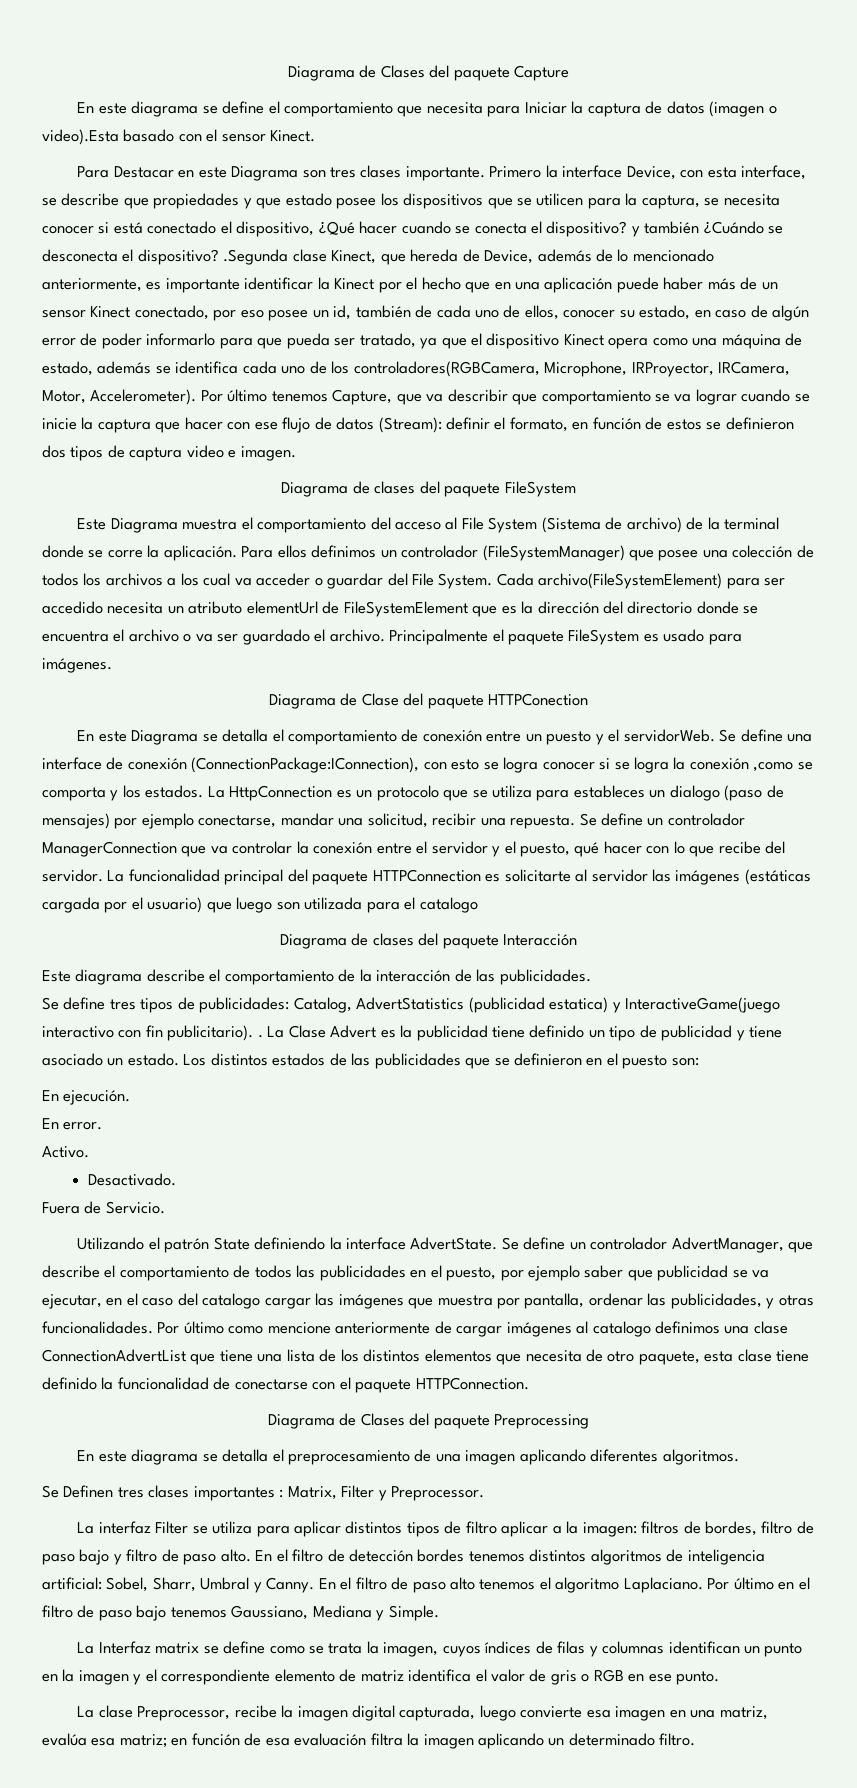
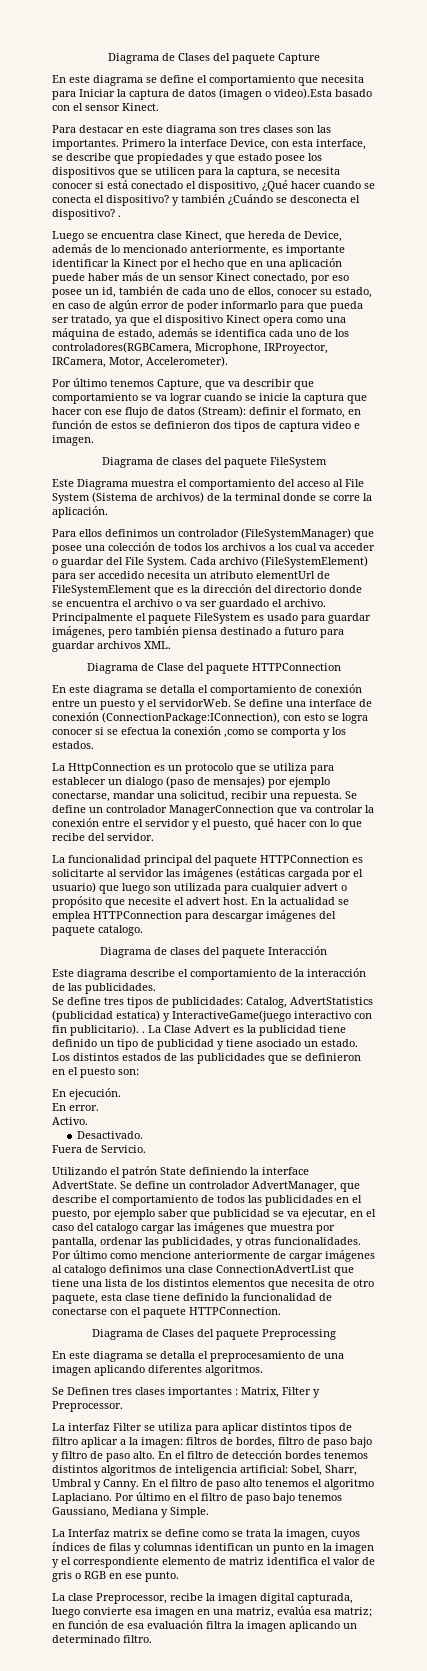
[113,166,174,178] Destacar -> [79,125,124,133] destacar
[231,166,299,181] Diagrama -> [166,125,216,136] diagrama
[405,166,485,181] importante. -> [296,125,331,133] [52,139,119,150] son las importantes.
[223,249,289,265] .Segunda -> [118,215,121,217] [52,231,154,242] . // Luego se encuentra
(197, 397) none -> (228, 361) //
[626,517,682,533] archivo) -> [156,492,204,503] archivos)
(237, 553) none -> (108, 512) //
[538,573,723,589] archivo(FileSystemElement) -> [219,556,368,568] archivo (FileSystemElement)
[42,658,112,673] imágenes. -> [328,613,371,624] [52,626,344,638] [52,641,171,652] guardar imágenes, pero también piensa destinado a futuro para guardar archivos XML.
[488,693,589,706] [77,730,199,745] HTTPConection // En este Diagrama -> [251,663,341,671] [52,685,143,696] HTTPConnection // En este diagrama
[634,757,670,773] logra -> [121,727,159,735] efectua
(204, 791) none -> (94, 745) //
[573,785,645,798] estableces -> [52,777,106,785] establecer
(103, 875) none -> (154, 837) //
[404,897,478,913] el catalogo -> [251,883,347,894] [52,896,349,908] [52,910,336,922] [52,925,143,936] cualquier advert o propósito que necesite el advert host. En la actualidad se emplea HTTPConnection para descargar imágenes del paquete catalogo.

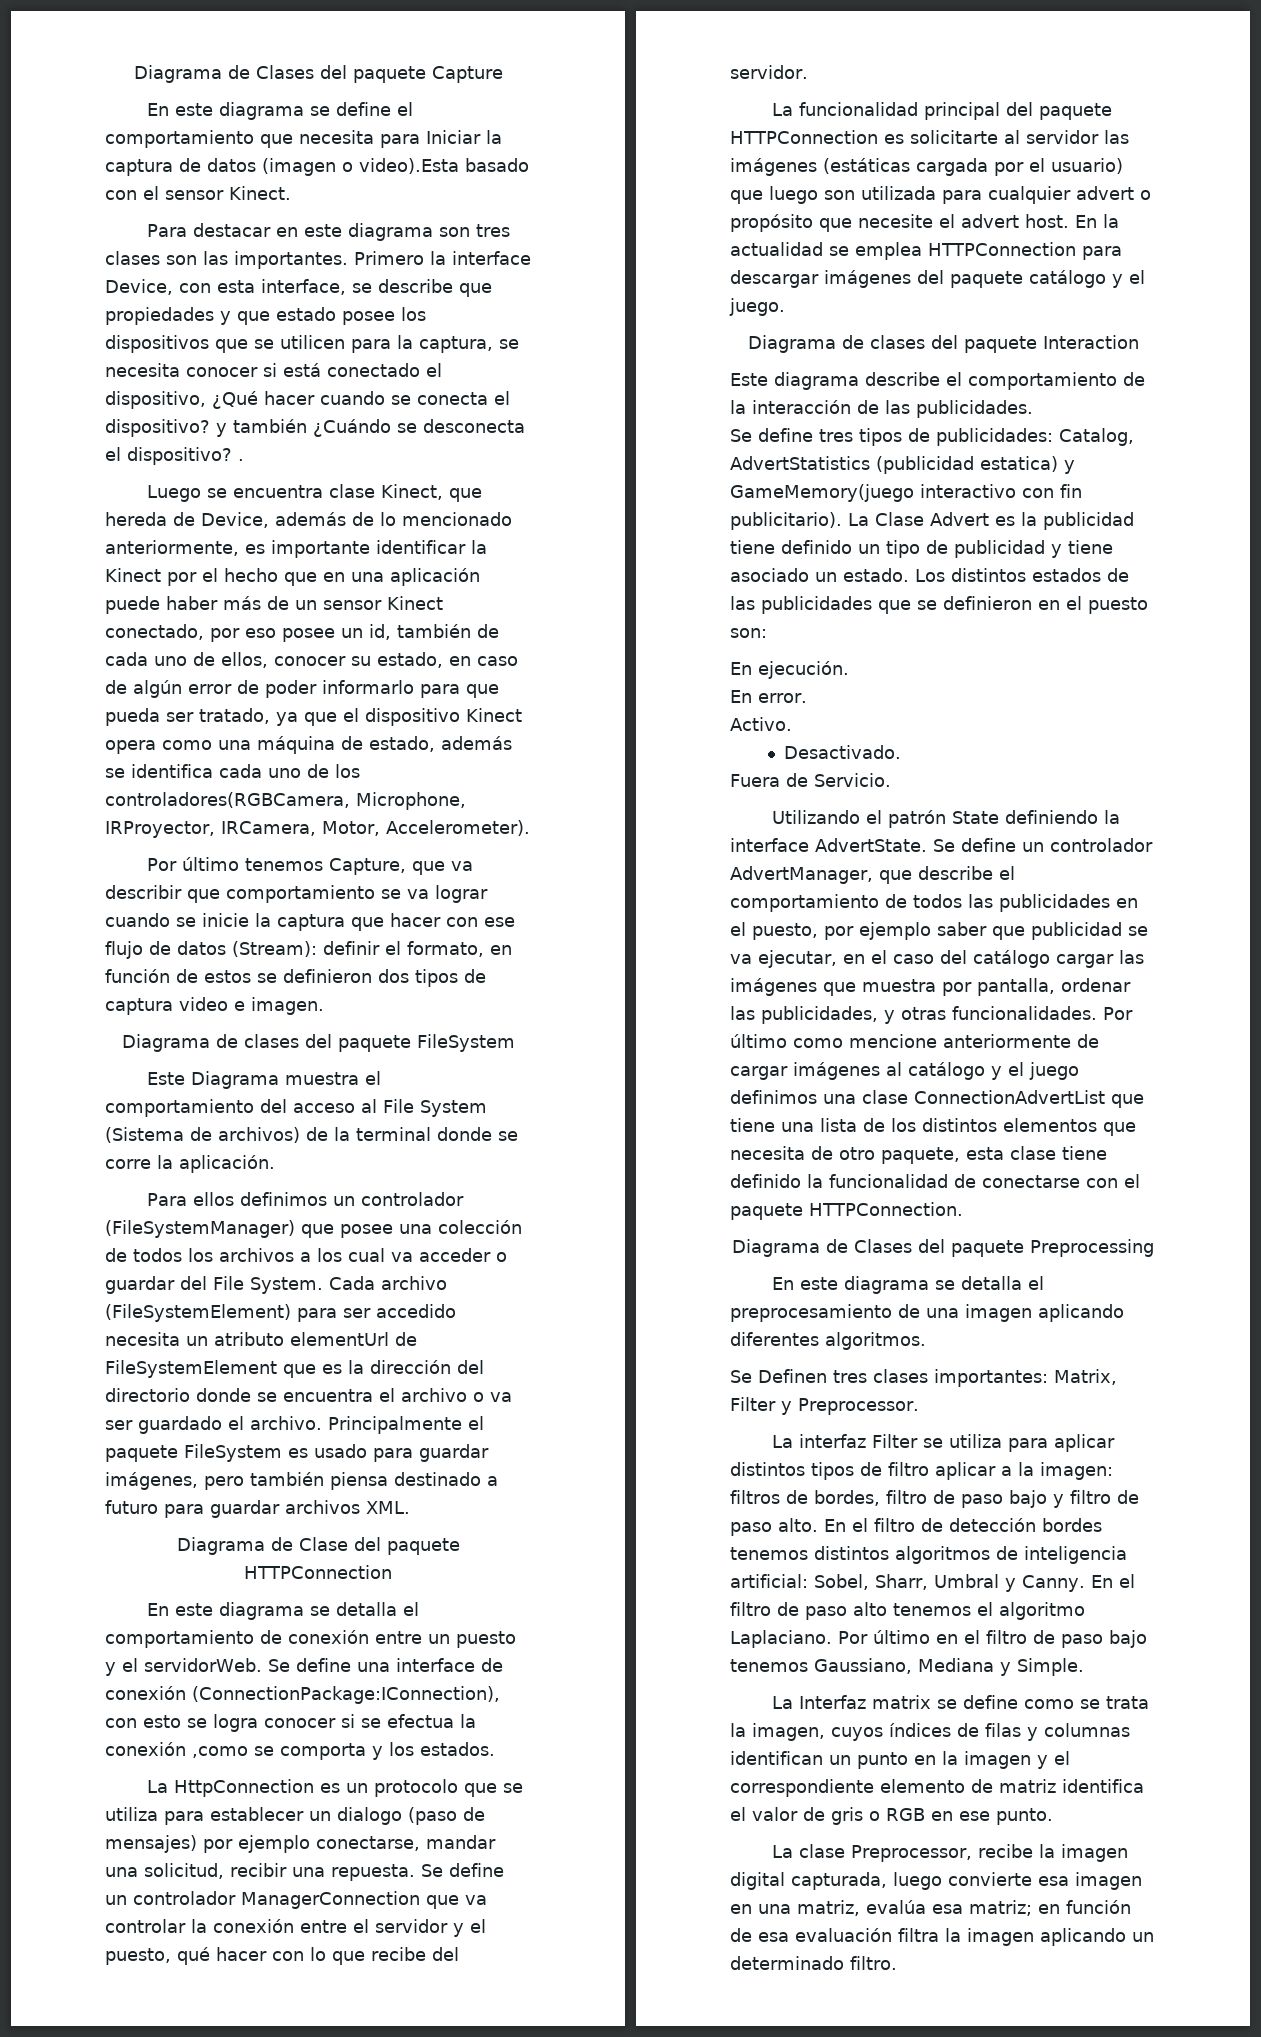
[98,925,143,936] [100,946,327,958] catalogo. // Diagrama de clases del paquete Interacción -> [1029,270,1145,288] [729,298,785,316] [747,335,1139,353] catálogo y el juego. // Diagrama de clases del paquete Interaction
[172,1010,291,1022] InteractiveGame(juego -> [730,484,914,502] GameMemory(juego
[142,1031,145,1033] . -> (842, 521) none
[96,1223,138,1234] catalogo -> [973,950,1050,968] catálogo
[64,1265,106,1276] catalogo -> [908,1062,1079,1080] catálogo y el juego
[168,1387,238,1398] importantes : -> [934,1369,1048,1387] importantes:

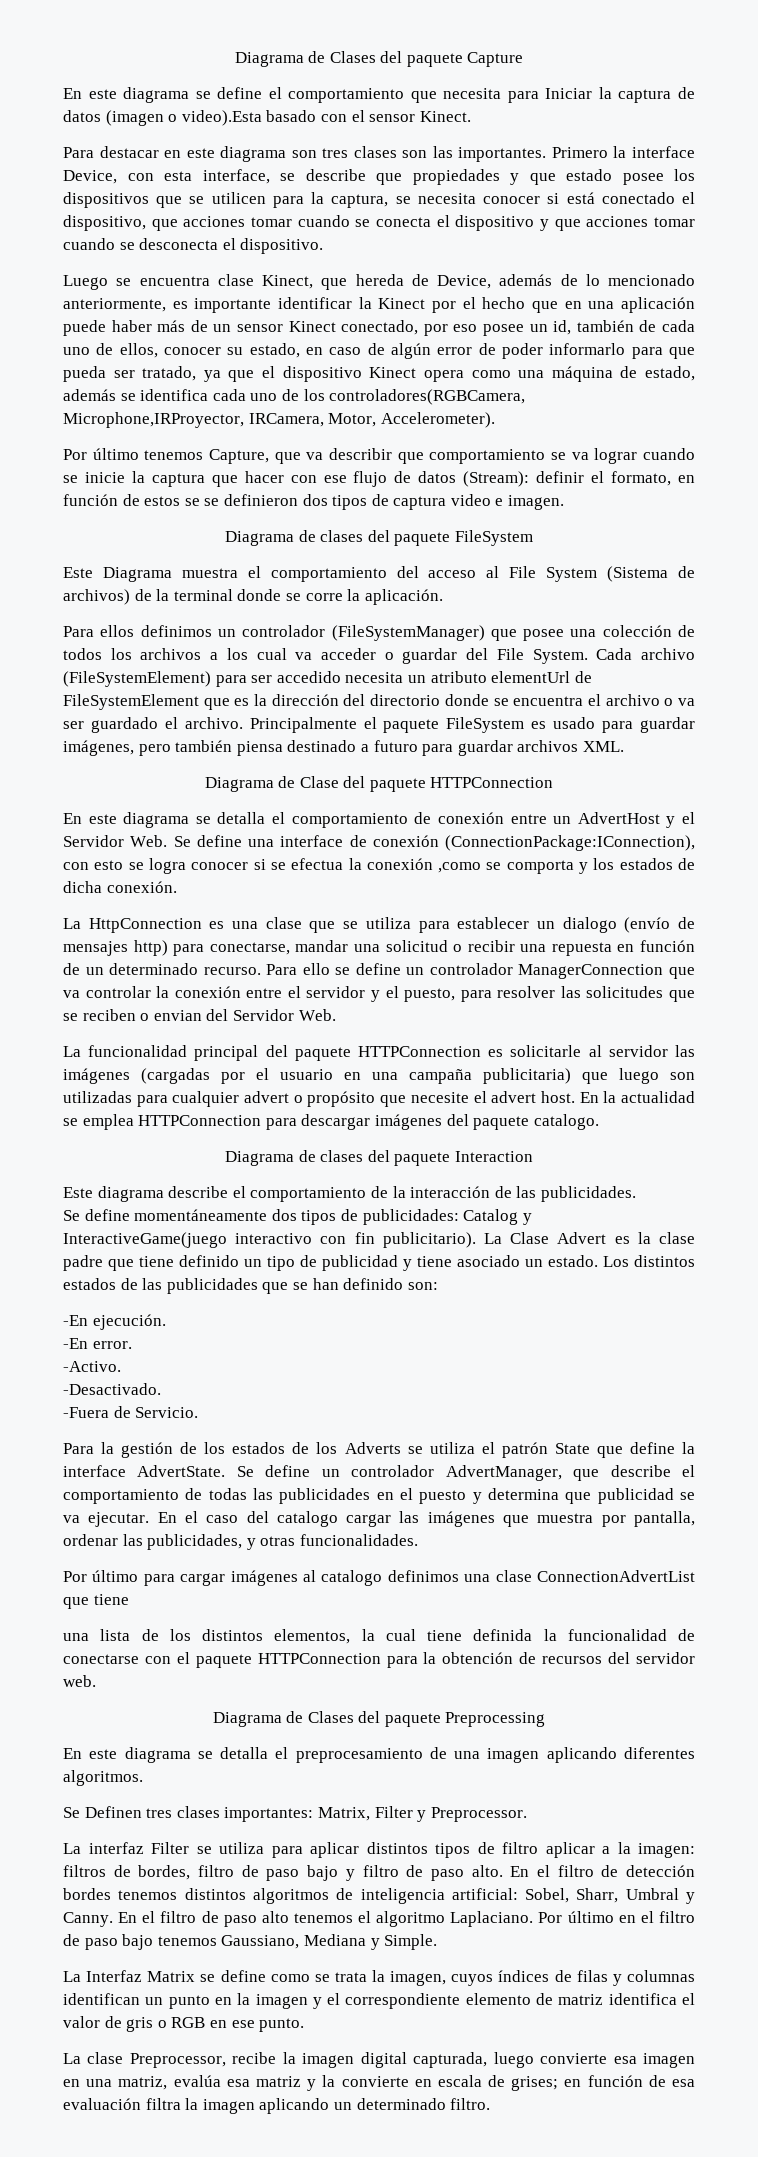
[212,391,315,409] ¿Qué hacer -> [151,216,292,231] que acciones tomar
[105,419,391,437] dispositivo? y también ¿Cuándo -> [455,215,695,231] [63,238,115,250] dispositivo y que acciones tomar cuando
[127,447,244,465] dispositivo? . -> [240,238,324,254] dispositivo.
[356,792,466,810] [105,821,215,838] Microphone, IRProyector, -> [63,412,244,428] Microphone,IRProyector,
(277, 978) none -> [204,498,220,506] se
[456,1631,516,1648] [105,1658,262,1676] puesto y el servidorWeb. -> [577,812,695,828] [63,835,168,847] AdvertHost y el Servidor Web.
[420,1742,495,1756] estados. -> [619,858,695,870] [63,881,177,893] estados de dicha conexión.
[345,1779,458,1797] un protocolo -> [232,917,302,929] una clase
[408,1807,485,1825] [105,1835,496,1853] [105,1863,443,1881] (paso de mensajes) por ejemplo conectarse, mandar una solicitud, recibir una repuesta. Se -> [624,917,695,933] [63,940,695,956] [63,963,351,975] (envío de mensajes http) para conectarse, mandar una solicitud o recibir una repuesta en función de un determinado recurso. Para ello se
[177,1947,459,1965] [730,65,808,79] qué hacer con lo que recibe del servidor. -> [460,986,695,1002] [63,1009,336,1021] para resolver las solicitudes que se reciben o envian del Servidor Web.
[910,130,998,144] solicitarte -> [510,1045,582,1057] solicitarle
[823,158,1123,176] (estáticas cargada por el usuario) -> [141,1068,571,1084] (cargadas por el usuario en una campaña publicitaria)
[861,186,936,200] utilizada -> [63,1091,132,1103] utilizadas
[1029,270,1145,288] [729,298,785,316] catálogo y el juego. -> [533,1114,599,1130] catalogo.
[819,429,853,442] tres -> [134,1209,297,1221] momentáneamente dos
[1059,428,1134,446] [730,456,1075,474] [730,484,914,502] Catalog, AdvertStatistics (publicidad estatica) y GameMemory(juego -> [463,1209,532,1225] [63,1232,227,1248] Catalog y InteractiveGame(juego
[1043,512,1134,530] publicidad -> [659,1232,695,1244] [63,1255,134,1271] clase padre que
[943,596,1148,614] definieron en el puesto -> [312,1278,404,1290] han definido
[730,662,752,675] En -> [63,1315,88,1326] -En
[730,690,752,703] En -> [63,1338,88,1349] -En
[730,717,792,731] [784,745,902,759] [730,774,780,787] Activo. // Desactivado. // Fuera -> [63,1361,121,1372] [63,1383,161,1395] [63,1407,109,1418] -Activo. // -Desactivado. // -Fuera
[771,810,860,824] Utilizando -> [63,1442,475,1458] Para la gestión de los estados de los Adverts se utiliza
[1004,810,1098,824] definiendo -> [596,1442,675,1458] que define
[913,894,962,908] todos -> [208,1488,247,1500] todas
[752,922,987,940] puesto, por ejemplo saber -> [419,1488,559,1504] puesto y determina
[758,950,865,968] ejecutar, en -> [88,1512,177,1527] ejecutar. En
[973,950,1050,968] catálogo -> [276,1511,338,1527] catalogo
[1103,1007,1133,1020] [730,1034,1099,1048] [730,1062,1079,1080] Por último como mencione anteriormente de cargar imágenes al catálogo y el juego -> [63,1570,383,1586] // Por último para cargar imágenes al catalogo
(775, 1125) none -> (129, 1599) //
[1003,1118,1136,1136] [730,1146,1107,1164] [730,1174,801,1188] elementos que necesita de otro paquete, esta clase tiene definido -> [274,1629,533,1644] elementos, la cual tiene definida
[809,1202,963,1216] HTTPConnection. -> [257,1652,695,1668] [63,1675,96,1687] HTTPConnection para la obtención de recursos del servidor web.
[871,1695,931,1709] matrix -> [147,1971,196,1982] Matrix
[969,1900,1032,1916] matriz; -> [255,2075,559,2091] matriz y la convierte en escala de grises;

